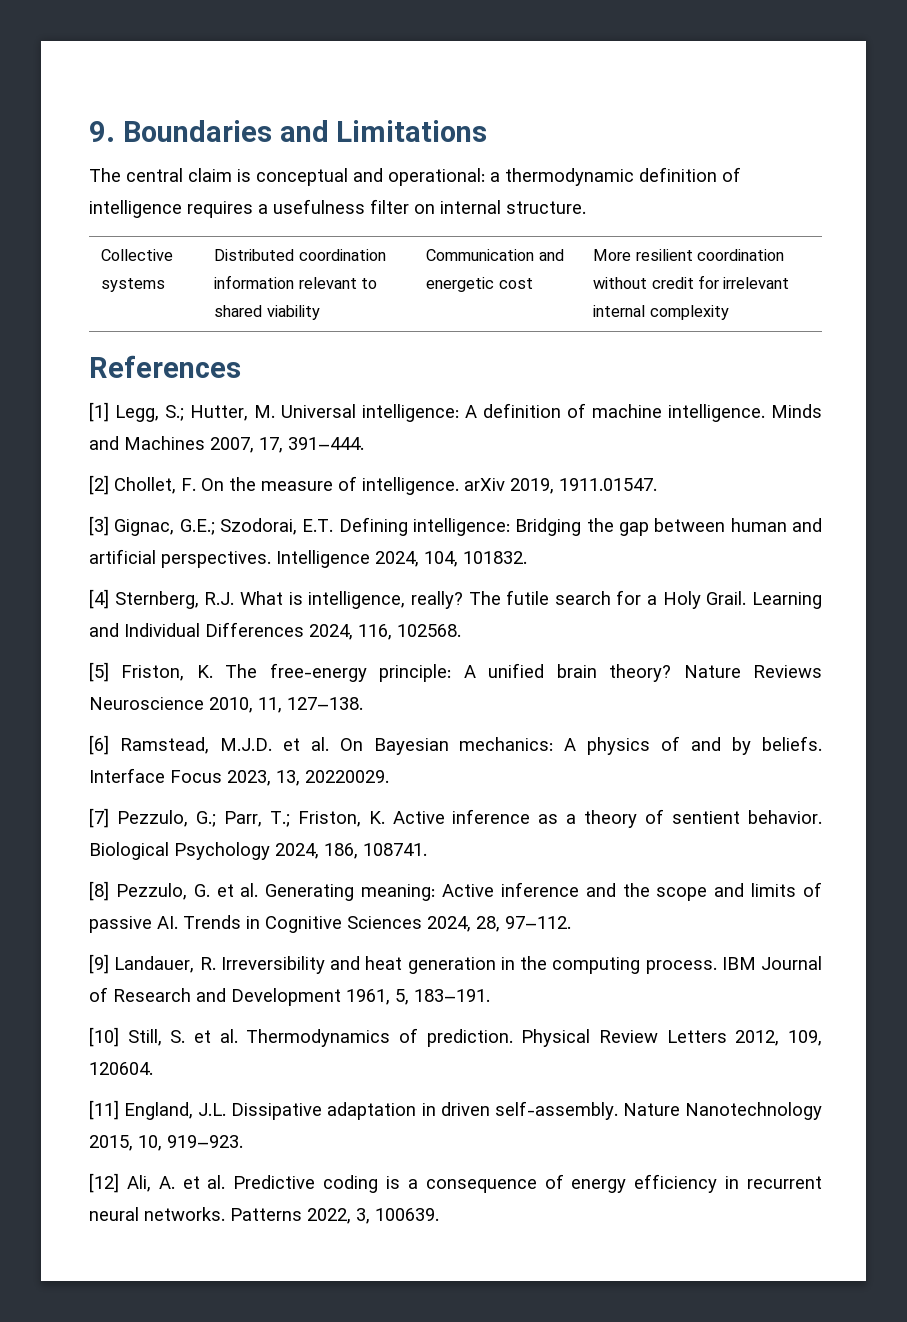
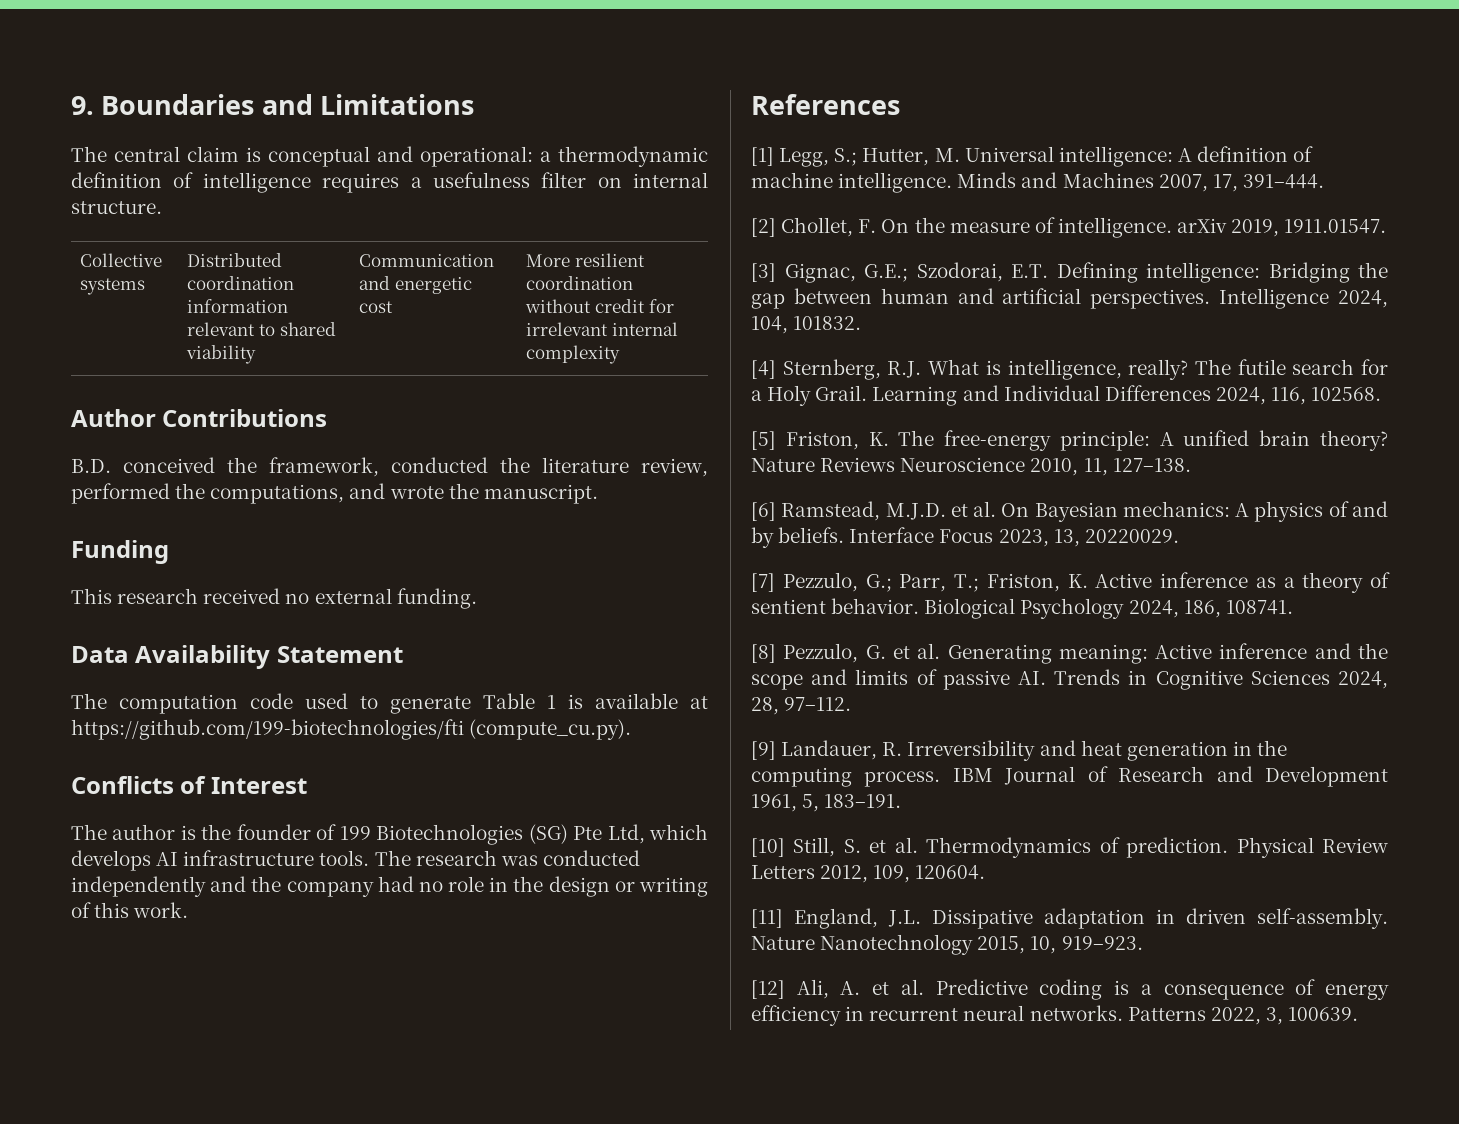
(729, 312) none -> [71,409,328,427] [71,457,708,477] [71,483,598,504] [71,540,169,564] [71,588,477,609] [71,645,403,669] [71,693,708,714] [71,719,632,740] [71,776,307,794] [71,824,708,845] [71,850,640,871] [71,876,708,897] [71,902,189,918] // Author Contributions // B.D. conceived the framework, conducted the literature review, performed the computations, and wrote the manuscript. // Funding // This research received no external funding. // Data Availability Statement // The computation code used to generate Table 1 is available at https://github.com/199-biotechnologies/fti (compute_cu.py). // Conflicts of Interest // The author is the founder of 199 Biotechnologies (SG) Pte Ltd, which develops AI infrastructure tools. The research was conducted independently and the company had no role in the design or writing of this work.

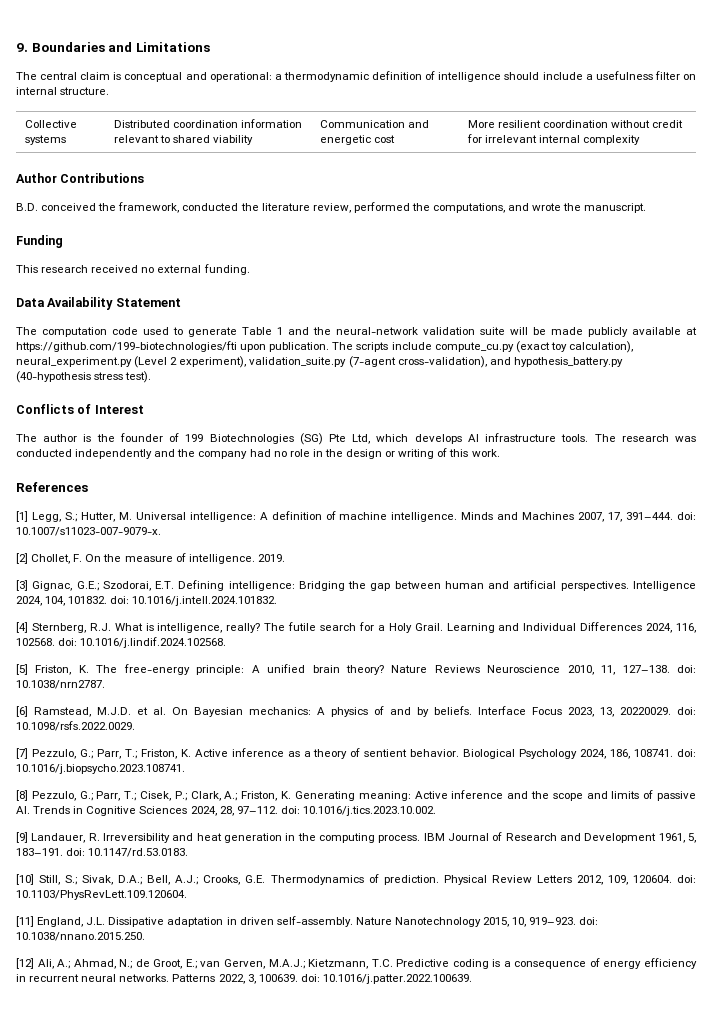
[322,173,400,193] requires -> [504,72,583,80] should include
[568,693,708,709] [71,719,632,740] is available at https://github.com/199-biotechnologies/fti (compute_cu.py). -> [288,327,697,337] [16,341,633,353] [16,356,623,368] [16,371,152,383] and the neural-network validation suite will be made publicly available at https://github.com/199-biotechnologies/fti upon publication. The scripts include compute_cu.py (exact toy calculation), neural_experiment.py (Level 2 experiment), validation_suite.py (7-agent cross-validation), and hypothesis_battery.py (40-hypothesis stress test).
(1324, 181) none -> [677,512,697,520] [16,527,161,536] doi: 10.1007/s11023-007-9079-x.
[1177,218,1387,237] arXiv 2019, 1911.01547. -> [257,554,285,562] 2019.
(862, 323) none -> [110,596,278,606] doi: 10.1016/j.intell.2024.101832.
(1382, 394) none -> [58,637,227,648] doi: 10.1016/j.lindif.2024.102568.
(1191, 465) none -> [677,665,696,673] [16,680,105,689] doi: 10.1038/nrn2787.
(1179, 536) none -> [677,707,696,715] [16,721,135,731] doi: 10.1098/rsfs.2022.0029.
(1293, 607) none -> [677,749,696,757] [16,764,185,774] doi: 10.1016/j.biopsycho.2023.108741.
[865,643,941,659] G. et al. -> [79,791,292,801] G.; Parr, T.; Cisek, P.; Clark, A.; Friston, K.
(852, 704) none -> [280,806,436,816] doi: 10.1016/j.tics.2023.10.002.
(902, 801) none -> [66,848,189,857] doi: 10.1147/rd.53.0183.
[843,837,918,853] S. et al. -> [65,875,266,885] S.; Sivak, D.A.; Bell, A.J.; Crooks, G.E.
(986, 872) none -> [676,875,696,883] [16,890,187,900] doi: 10.1103/PhysRevLett.109.120604.
(1143, 943) none -> [579,917,599,925] [16,932,145,941] doi: 10.1038/nnano.2015.250.
[840,979,924,995] A. et al. -> [57,959,393,969] A.; Ahmad, N.; de Groot, E.; van Gerven, M.A.J.; Kietzmann, T.C.
(1359, 1014) none -> [300,974,472,984] doi: 10.1016/j.patter.2022.100639.

